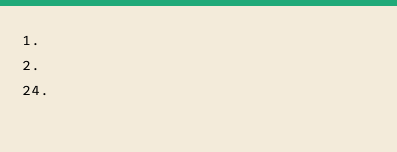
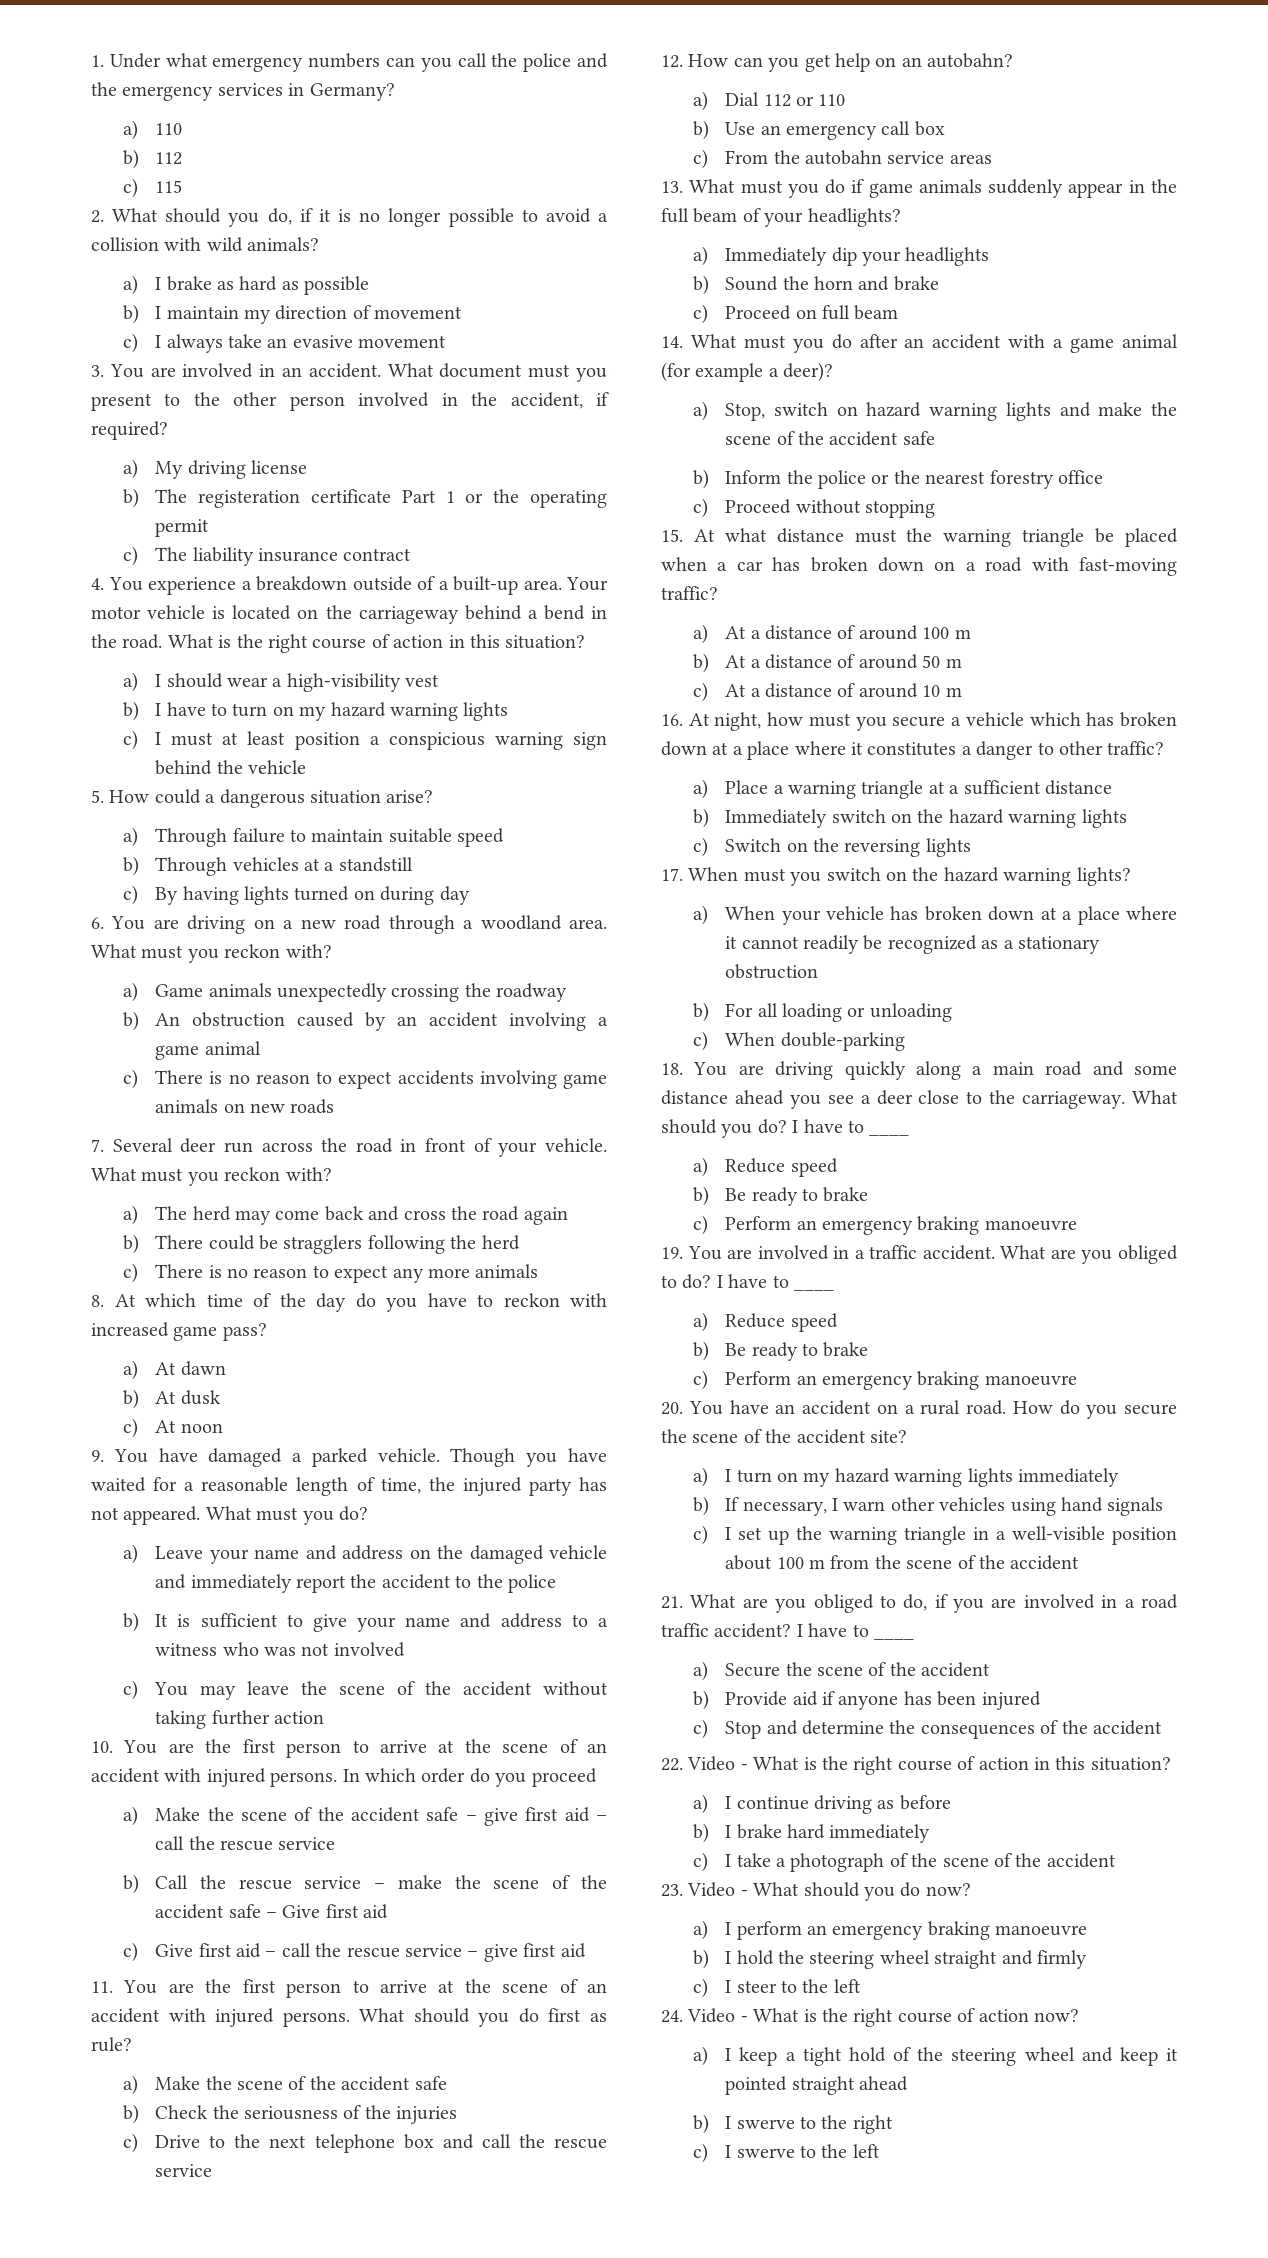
[22,60,40,71] [22,85,49,96] // 2. // 24. -> [109,53,608,72] [91,82,395,101] [123,120,183,140] [123,149,183,169] [123,178,183,198] [91,208,608,227] [91,237,320,252] [123,275,370,295] [123,304,463,324] [123,333,447,353] [91,363,607,382] [91,392,609,411] [91,421,168,440] [123,459,307,479] [123,488,607,508] [155,519,210,537] [123,546,412,566] [91,576,608,595] [91,605,608,624] [91,634,586,653] [123,672,440,692] [123,701,509,721] [123,730,608,750] [155,760,306,775] [91,789,434,808] [123,827,505,847] [123,856,413,876] [123,885,470,905] [91,915,607,934] [91,944,332,963] [123,982,568,1002] [123,1011,608,1031] [155,1041,261,1060] [123,1069,608,1089] [155,1099,335,1114] [91,1138,607,1157] [91,1167,332,1186] [123,1205,568,1225] [123,1234,520,1254] [123,1263,539,1283] [91,1293,607,1312] [91,1322,267,1341] [123,1360,226,1380] [123,1389,221,1409] [123,1418,223,1438] [91,1448,607,1467] [91,1477,608,1496] [91,1506,368,1525] [123,1544,608,1564] [155,1574,556,1593] [123,1612,609,1632] [155,1642,405,1657] [123,1680,609,1700] [155,1710,324,1729] [91,1739,608,1758] [91,1768,597,1787] [123,1806,607,1826] [155,1836,336,1851] [123,1874,608,1894] [155,1904,389,1919] [123,1942,586,1962] [91,1979,608,1998] [91,2008,607,2027] [91,2037,132,2052] [123,2075,447,2095] [123,2104,458,2124] [123,2133,607,2153] [155,2164,213,2177] [661,53,1014,72] [693,91,846,111] [693,120,945,140] [693,149,992,169] [661,179,1177,198] [661,208,901,227] [693,246,990,266] [693,275,939,295] [693,304,899,324] [661,334,1178,353] [661,362,834,382] [693,401,1178,421] [725,431,935,446] [693,469,1103,489] [693,498,935,518] [661,528,1178,547] [661,557,1177,576] [661,586,718,600] [693,624,971,644] [693,653,962,673] [693,682,962,702] [661,712,1177,731] [661,741,1165,760] [693,779,1112,799] [693,808,1127,828] [693,837,971,857] [661,867,1131,886] [693,905,1178,925] [725,935,1100,954] [725,964,819,979] [693,1002,952,1022] [693,1031,905,1051] [661,1061,1177,1080] [661,1090,1178,1109] [661,1119,864,1138] [869,1133,910,1136] [693,1157,838,1177] [693,1186,869,1206] [693,1215,1077,1235] [661,1245,1178,1264] [661,1274,789,1289] [794,1288,834,1291] [693,1312,838,1332] [693,1341,869,1361] [693,1370,1077,1390] [661,1400,1177,1419] [661,1429,907,1444] [693,1467,1119,1487] [693,1496,1164,1516] [693,1525,1177,1545] [725,1555,1080,1570] [661,1594,1178,1613] [661,1623,869,1638] [874,1637,914,1640] [693,1661,991,1681] [693,1690,1041,1710] [693,1719,1162,1739] [661,1756,1171,1775] [693,1794,951,1814] [693,1823,931,1843] [693,1852,1116,1872] [661,1882,971,1901] [693,1920,1088,1940] [693,1949,1087,1969] [693,1978,861,1998] [661,2008,1079,2027] [693,2046,1178,2066] [725,2076,908,2095] [693,2114,893,2134] [693,2143,880,2163] Under what emergency numbers can you call the police and the emergency services in Germany? // a) 110 // b) 112 // c) 115 // 2. What should you do, if it is no longer possible to avoid a collision with wild animals? // a) I brake as hard as possible // b) I maintain my direction of movement // c) I always take an evasive movement // 3. You are involved in an accident. What document must you present to the other person involved in the accident, if required? // a) My driving license // b) The registeration certificate Part 1 or the operating permit // c) The liability insurance contract // 4. You experience a breakdown outside of a built-up area. Your motor vehicle is located on the carriageway behind a bend in the road. What is the right course of action in this situation? // a) I should wear a high-visibility vest // b) I have to turn on my hazard warning lights // c) I must at least position a conspicious warning sign behind the vehicle // 5. How could a dangerous situation arise? // a) Through failure to maintain suitable speed // b) Through vehicles at a standstill // c) By having lights turned on during day // 6. You are driving on a new road through a woodland area. What must you reckon with? // a) Game animals unexpectedly crossing the roadway // b) An obstruction caused by an accident involving a game animal // c) There is no reason to expect accidents involving game animals on new roads // 7. Several deer run across the road in front of your vehicle. What must you reckon with? // a) The herd may come back and cross the road again // b) There could be stragglers following the herd // c) There is no reason to expect any more animals // 8. At which time of the day do you have to reckon with increased game pass? // a) At dawn // b) At dusk // c) At noon // 9. You have damaged a parked vehicle. Though you have waited for a reasonable length of time, the injured party has not appeared. What must you do? // a) Leave your name and address on the damaged vehicle and immediately report the accident to the police // b) It is sufficient to give your name and address to a witness who was not involved // c) You may leave the scene of the accident without taking further action // 10. You are the first person to arrive at the scene of an accident with injured persons. In which order do you proceed // a) Make the scene of the accident safe – give first aid – call the rescue service // b) Call the rescue service – make the scene of the accident safe – Give first aid // c) Give first aid – call the rescue service – give first aid // 11. You are the first person to arrive at the scene of an accident with injured persons. What should you do first as rule? // a) Make the scene of the accident safe // b) Check the seriousness of the injuries // c) Drive to the next telephone box and call the rescue service // 12. How can you get help on an autobahn? // a) Dial 112 or 110 // b) Use an emergency call box // c) From the autobahn service areas // 13. What must you do if game animals suddenly appear in the full beam of your headlights? // a) Immediately dip your headlights // b) Sound the horn and brake // c) Proceed on full beam // 14. What must you do after an accident with a game animal (for example a deer)? // a) Stop, switch on hazard warning lights and make the scene of the accident safe // b) Inform the police or the nearest forestry office // c) Proceed without stopping // 15. At what distance must the warning triangle be placed when a car has broken down on a road with fast-moving traffic? // a) At a distance of around 100 m // b) At a distance of around 50 m // c) At a distance of around 10 m // 16. At night, how must you secure a vehicle which has broken down at a place where it constitutes a danger to other traffic? // a) Place a warning triangle at a sufficient distance // b) Immediately switch on the hazard warning lights // c) Switch on the reversing lights // 17. When must you switch on the hazard warning lights? // a) When your vehicle has broken down at a place where it cannot readily be recognized as a stationary obstruction // b) For all loading or unloading // c) When double-parking // 18. You are driving quickly along a main road and some distance ahead you see a deer close to the carriageway. What should you do? I have to ____ // a) Reduce speed // b) Be ready to brake // c) Perform an emergency braking manoeuvre // 19. You are involved in a traffic accident. What are you obliged to do? I have to ____ // a) Reduce speed // b) Be ready to brake // c) Perform an emergency braking manoeuvre // 20. You have an accident on a rural road. How do you secure the scene of the accident site? // a) I turn on my hazard warning lights immediately // b) If necessary, I warn other vehicles using hand signals // c) I set up the warning triangle in a well-visible position about 100 m from the scene of the accident // 21. What are you obliged to do, if you are involved in a road traffic accident? I have to ____ // a) Secure the scene of the accident // b) Provide aid if anyone has been injured // c) Stop and determine the consequences of the accident // 22. Video - What is the right course of action in this situation? // a) I continue driving as before // b) I brake hard immediately // c) I take a photograph of the scene of the accident // 23. Video - What should you do now? // a) I perform an emergency braking manoeuvre // b) I hold the steering wheel straight and firmly // c) I steer to the left // 24. Video - What is the right course of action now? // a) I keep a tight hold of the steering wheel and keep it pointed straight ahead // b) I swerve to the right // c) I swerve to the left

